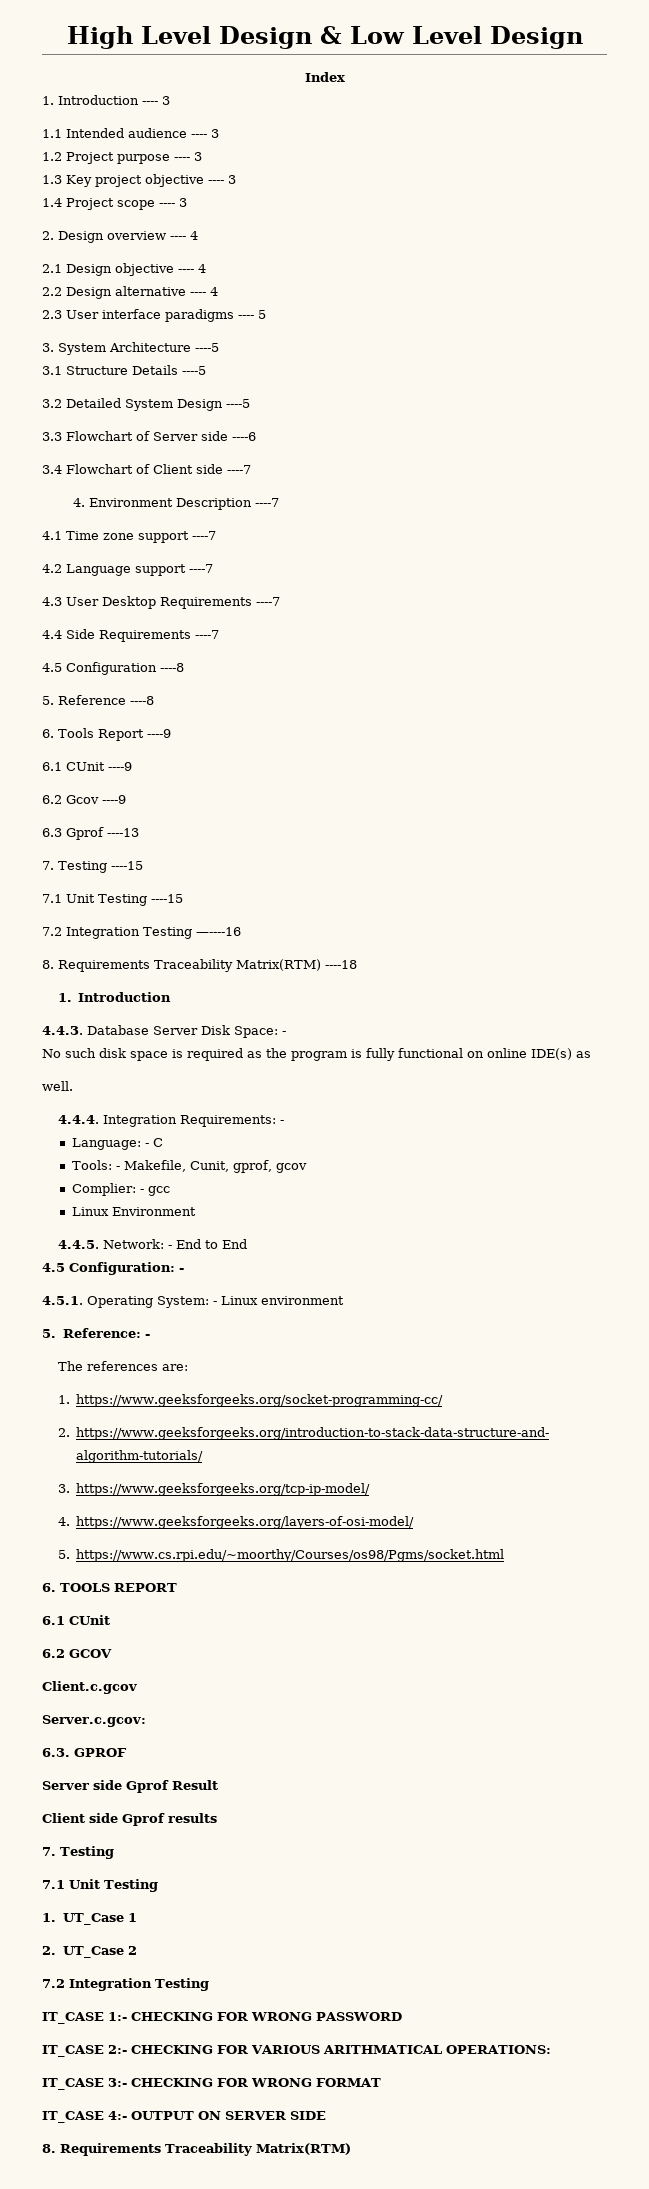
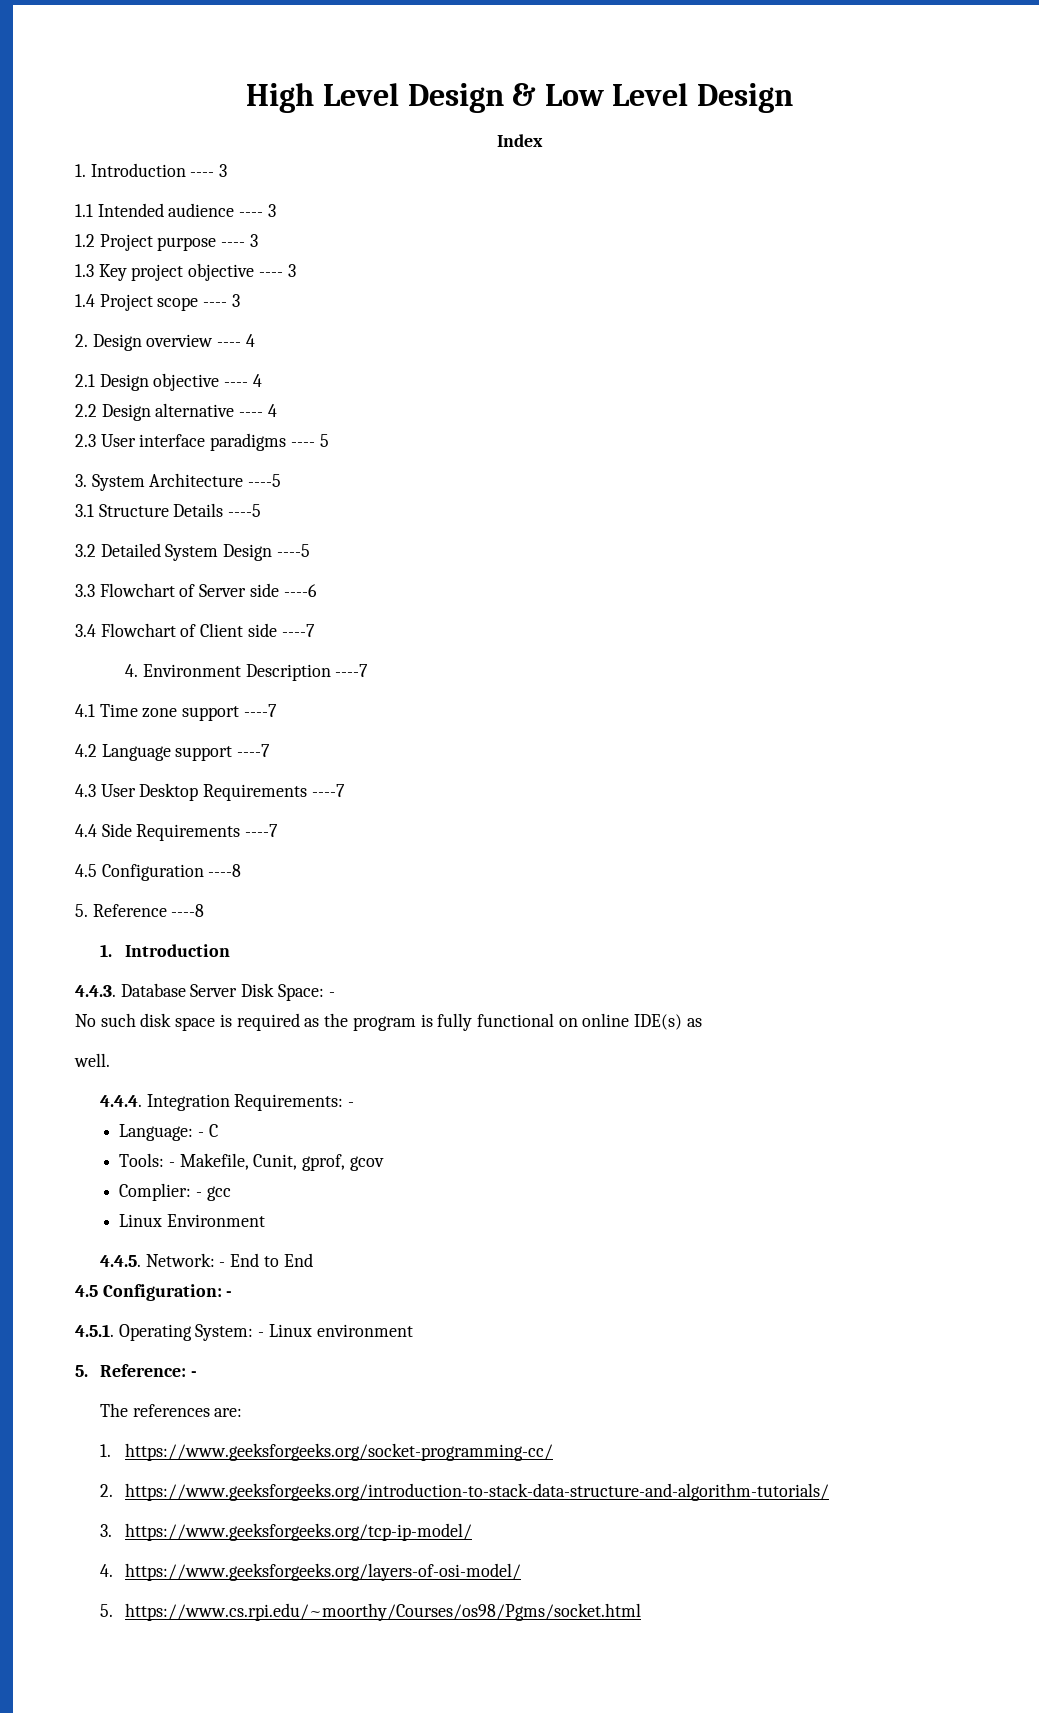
[42,728,171,741] [42,762,132,771] [42,795,126,804] [42,827,139,840] [42,861,143,873] [42,894,183,906] [42,927,241,939] [42,959,357,972] // 6. Tools Report ----9 // 6.1 CUnit ----9 // 6.2 Gcov ----9 // 6.3 Gprof ----13 // 7. Testing ----15 // 7.1 Unit Testing ----15 // 7.2 Integration Testing —----16 // 8. Requirements Traceability Matrix(RTM) ----18 -> (205, 910) none
[42,1583,177,1592] [42,1615,110,1625] [42,1649,112,1658] [42,1681,137,1694] [42,1715,146,1727] [42,1748,127,1757] [42,1780,218,1793] [42,1813,217,1826] [42,1846,114,1859] [42,1879,158,1892] [42,1913,137,1925] [42,1946,137,1958] [42,1978,209,1991] [42,2012,402,2024] [42,2045,551,2057] [42,2078,381,2090] [42,2111,326,2123] [42,2143,351,2156] // 6. TOOLS REPORT // 6.1 CUnit // 6.2 GCOV // Client.c.gcov // Server.c.gcov: // 6.3. GPROF // Server side Gprof Result // Client side Gprof results // 7. Testing // 7.1 Unit Testing // 1. UT_Case 1 // 2. UT_Case 2 // 7.2 Integration Testing // IT_CASE 1:- CHECKING FOR WRONG PASSWORD // IT_CASE 2:- CHECKING FOR VARIOUS ARITHMATICAL OPERATIONS: // IT_CASE 3:- CHECKING FOR WRONG FORMAT // IT_CASE 4:- OUTPUT ON SERVER SIDE // 8. Requirements Traceability Matrix(RTM) -> (642, 1612) none

